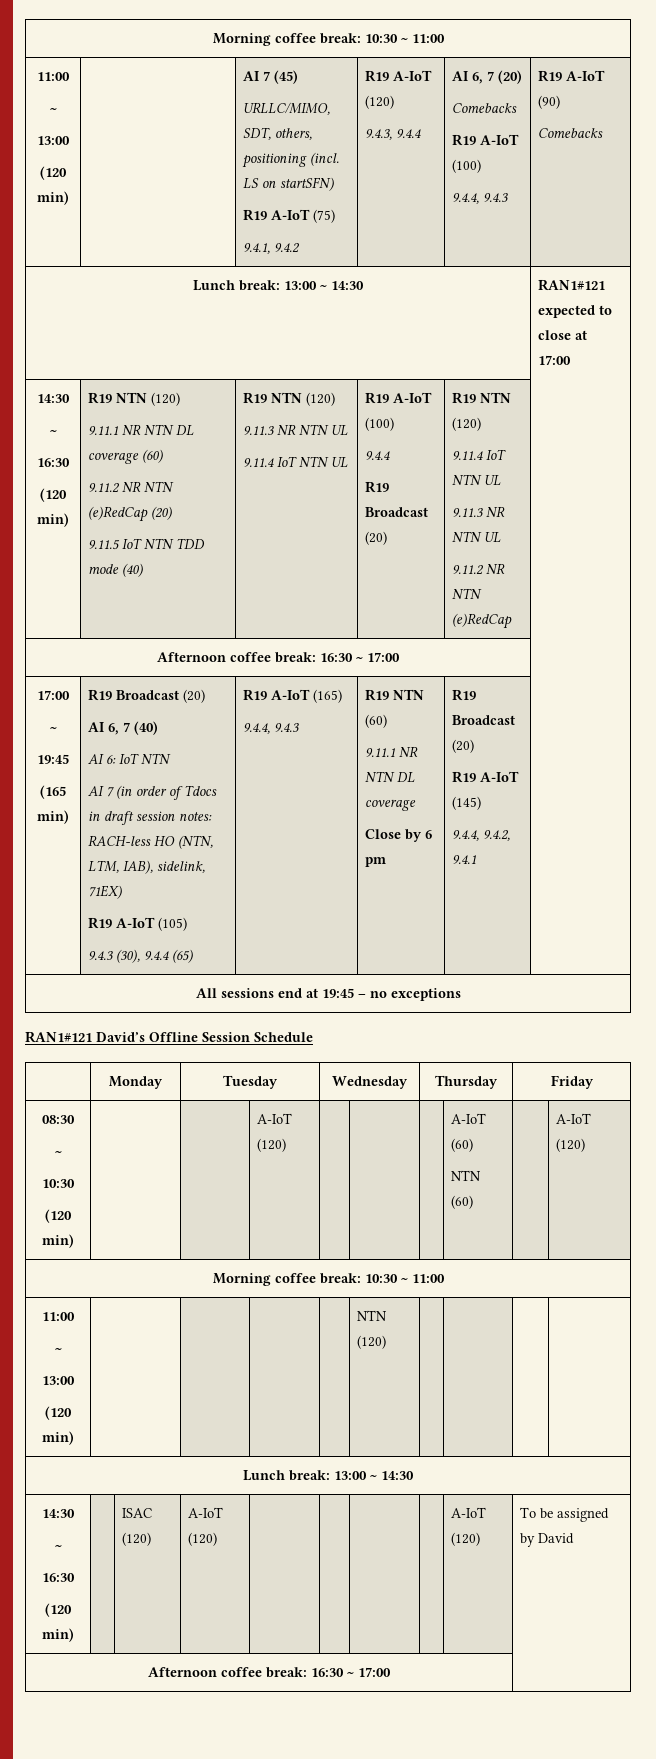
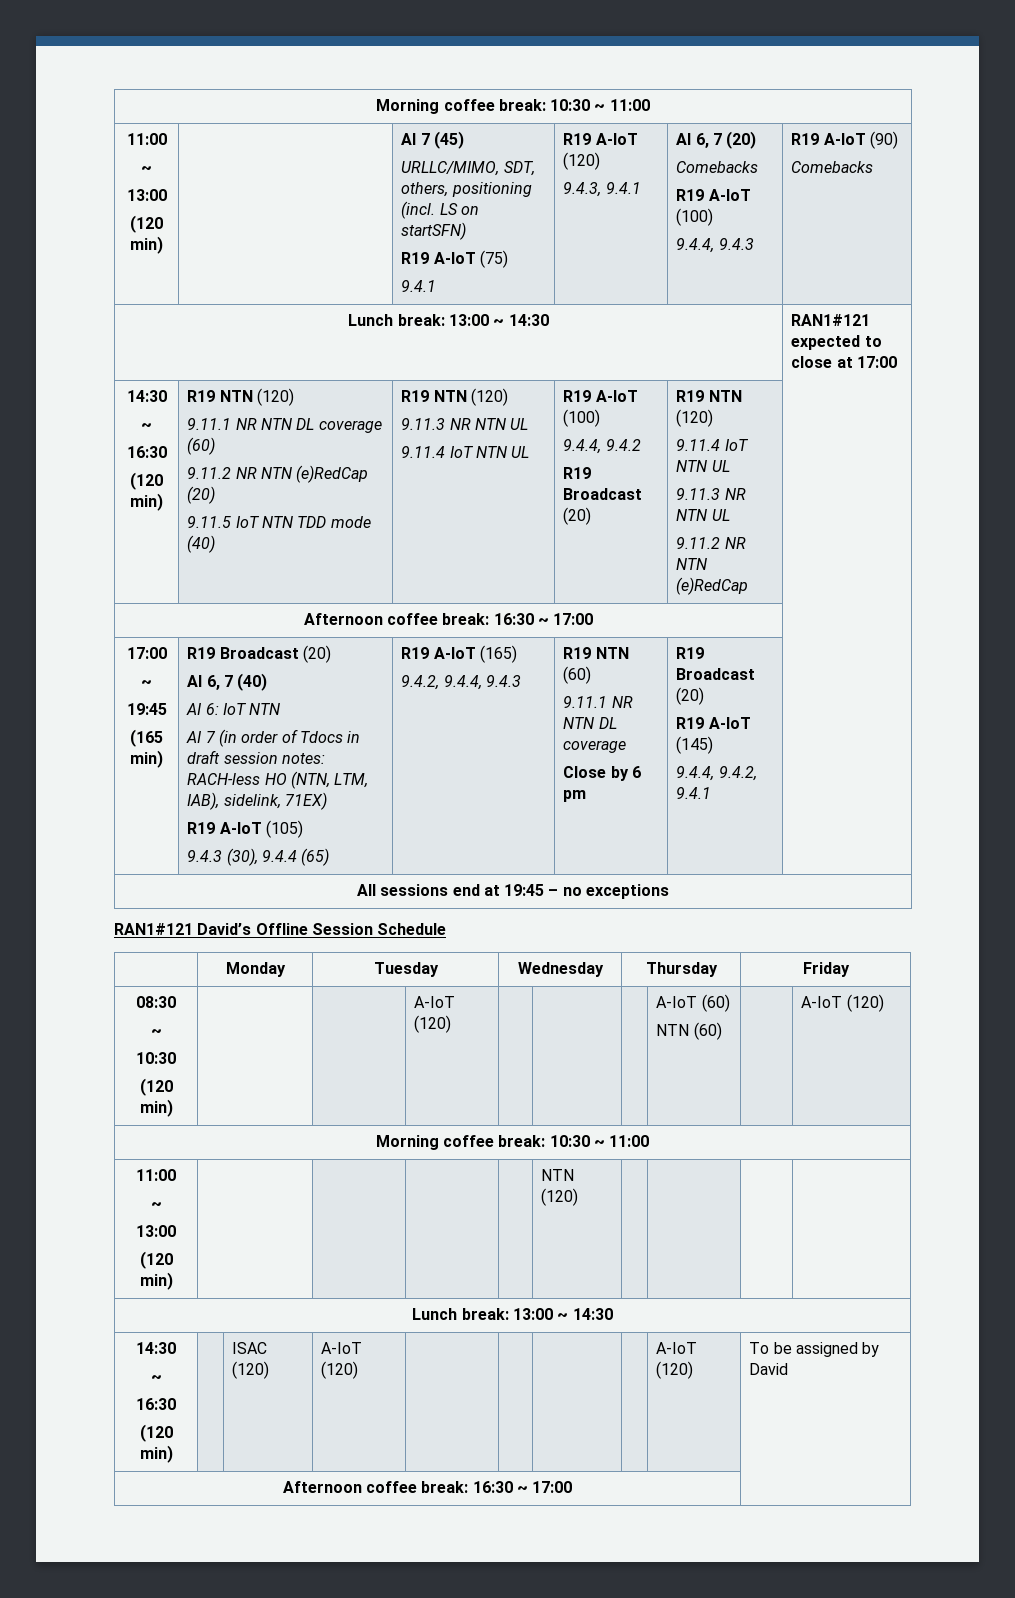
[243,243,301,254] 9.4.1, 9.4.2 -> [401,280,437,292] 9.4.1
[396,129,422,138] 9.4.4 -> [605,182,641,194] 9.4.1
[365,451,391,460] 9.4.4 -> [563,439,641,454] 9.4.4, 9.4.2
(343, 696) none -> [401,675,440,690] 9.4.2,

